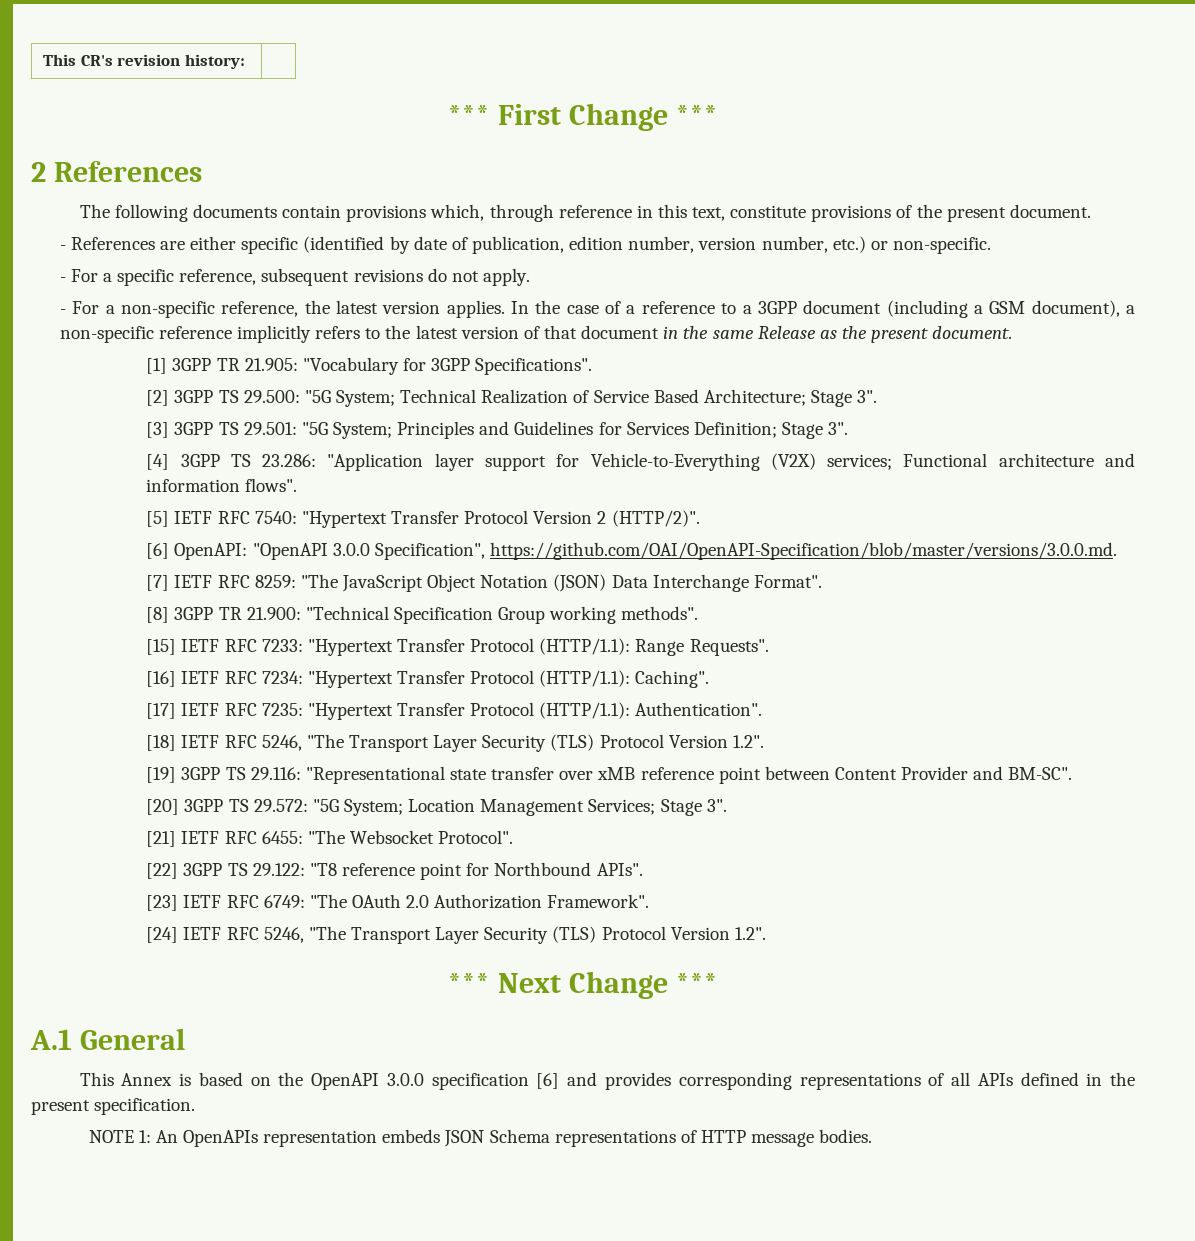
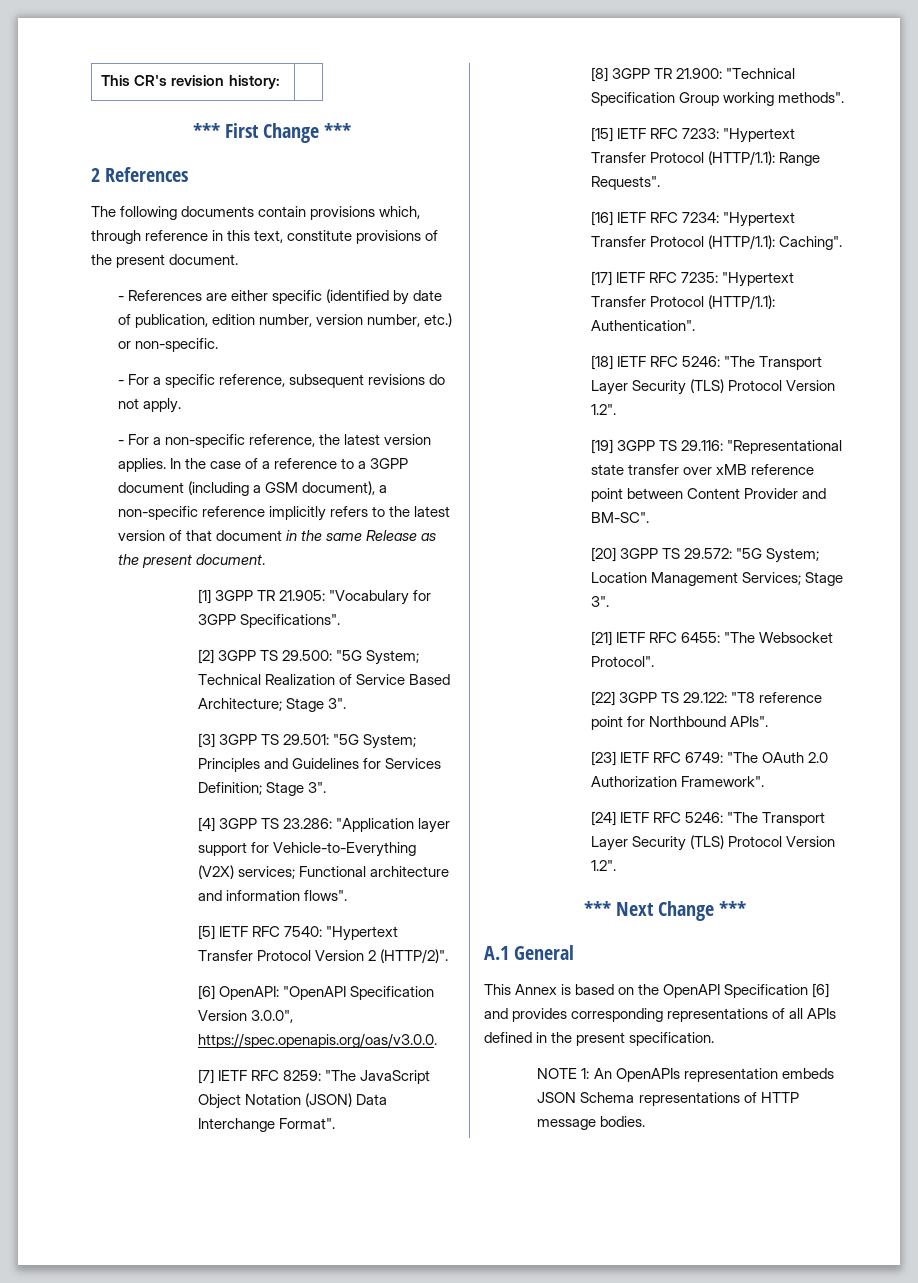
[332,542,1117,560] 3.0.0 Specification", https://github.com/OAI/OpenAPI-Specification/blob/master/versions/3.0.0.md. -> [349,986,434,1000] [197,1010,293,1023] [197,1033,437,1048] Specification Version 3.0.0", https://spec.openapis.org/oas/v3.0.0.
[261,735,302,751] 5246, -> [681,356,720,367] 5246:
[263,927,304,943] 5246, -> [684,812,723,823] 5246:
[386,1073,529,1090] 3.0.0 specification -> [724,984,809,998] Specification

